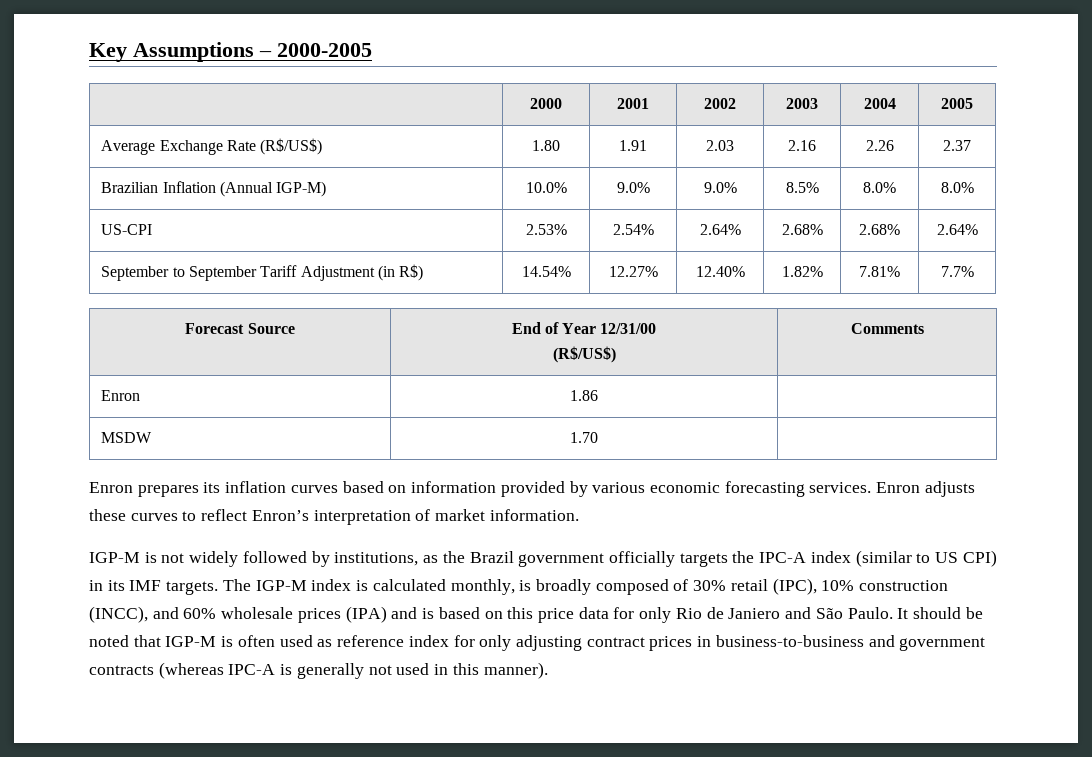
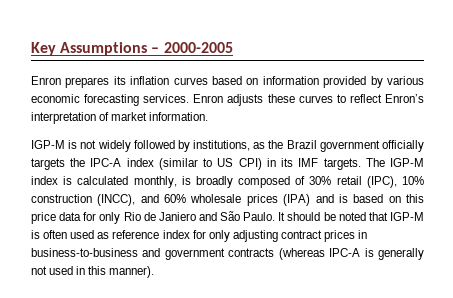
[530,98,562,109] [617,98,649,109] [704,98,736,109] [786,98,818,109] [863,98,896,109] [941,98,973,109] [101,138,323,155] [532,140,560,151] [619,140,647,151] [706,140,734,151] [788,140,816,151] [865,140,894,151] [943,140,971,151] [101,181,327,197] [525,182,567,193] [616,182,650,193] [703,182,737,193] [785,182,819,193] [863,182,896,193] [940,182,974,193] [101,224,153,235] [525,224,567,235] [612,224,654,235] [699,224,741,235] [781,224,823,235] [859,224,900,235] [936,224,978,235] [101,264,424,281] [521,266,571,277] [608,266,658,277] [695,266,745,277] [781,266,823,277] [859,266,900,277] [940,266,974,277] [185,323,295,334] [511,322,657,334] [552,346,616,363] [850,323,924,334] [101,390,141,401] [570,390,598,401] [101,432,153,443] [570,432,598,443] // | 2000 | 2001 | 2002 | 2003 | 2004 | 2005 // Average Exchange Rate (R$/US$) | 1.80 | 1.91 | 2.03 | 2.16 | 2.26 | 2.37 // Brazilian Inflation (Annual IGP-M) | 10.0% | 9.0% | 9.0% | 8.5% | 8.0% | 8.0% // US-CPI | 2.53% | 2.54% | 2.64% | 2.68% | 2.68% | 2.64% // September to September Tariff Adjustment (in R$) | 14.54% | 12.27% | 12.40% | 1.82% | 7.81% | 7.7% // Forecast Source | End of Year 12/31/00 // (R$/US$) | Comments // Enron | 1.86 | // MSDW | 1.70 | -> (233, 47) none

